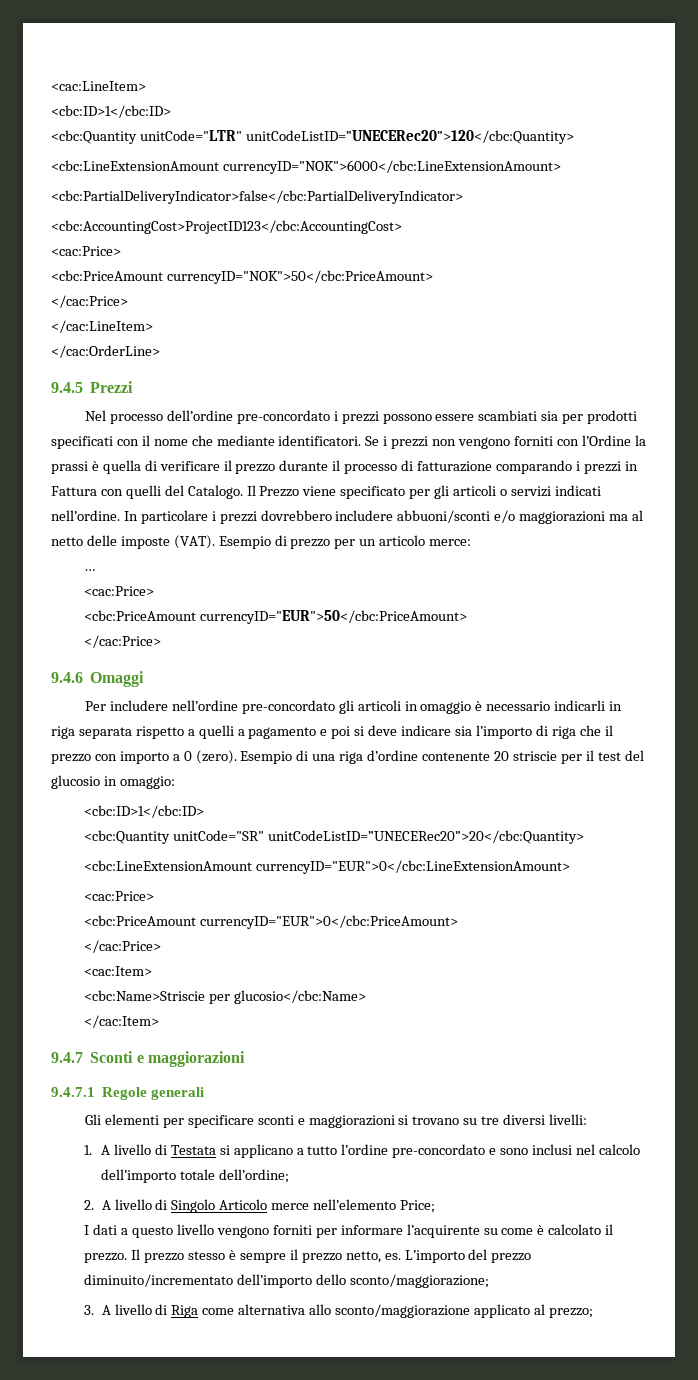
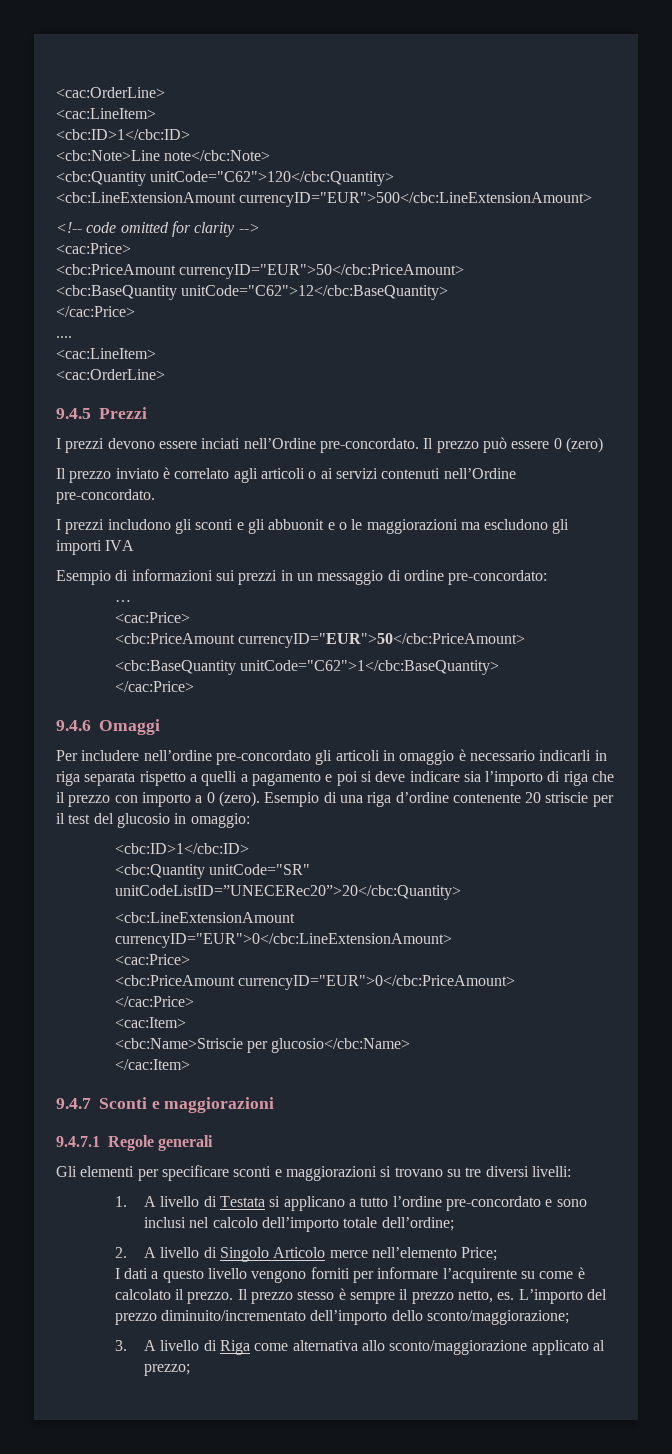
(51, 86) none -> [56,87,165,98] <cac:OrderLine> //
[51,130,574,144] [51,160,561,174] [51,190,463,204] [51,220,402,234] [51,246,121,256] [51,270,433,284] [51,295,128,308] [51,320,153,333] [51,345,160,358] [51,381,134,393] [85,410,638,424] [51,435,646,449] [51,460,638,474] [51,485,601,499] [51,510,644,524] [51,535,472,549] // <cbc:Quantity unitCode="LTR" unitCodeListID=”UNECERec20”>120</cbc:Quantity> // <cbc:LineExtensionAmount currencyID="NOK">6000</cbc:LineExtensionAmount> // <cbc:PartialDeliveryIndicator>false</cbc:PartialDeliveryIndicator> // <cbc:AccountingCost>ProjectID123</cbc:AccountingCost> // <cac:Price> // <cbc:PriceAmount currencyID="NOK">50</cbc:PriceAmount> // </cac:Price> // </cac:LineItem> // </cac:OrderLine> // 9.4.5 Prezzi // Nel processo dell’ordine pre-concordato i prezzi possono essere scambiati sia per prodotti specificati con il nome che mediante identificatori. Se i prezzi non vengono forniti con l’Ordine la prassi è quella di verificare il prezzo durante il processo di fatturazione comparando i prezzi in Fattura con quelli del Catalogo. Il Prezzo viene specificato per gli articoli o servizi indicati nell’ordine. In particolare i prezzi dovrebbero includere abbuoni/sconti e/o maggiorazioni ma al netto delle imposte (VAT). Esempio di prezzo per un articolo merce: -> [56,150,271,161] [56,171,395,186] [56,192,593,207] [56,221,260,237] [56,243,131,254] [56,264,465,279] [56,285,449,300] [56,306,135,317] [56,336,72,338] [56,348,156,359] [56,369,165,380] [56,407,147,419] [56,437,603,453] [56,467,516,483] [56,489,155,504] [56,519,570,534] [56,540,135,555] [56,569,548,585] // <cbc:Note>Line note</cbc:Note> // <cbc:Quantity unitCode="C62">120</cbc:Quantity> // <cbc:LineExtensionAmount currencyID="EUR">500</cbc:LineExtensionAmount> // <!-- code omitted for clarity --> // <cac:Price> // <cbc:PriceAmount currencyID="EUR">50</cbc:PriceAmount> // <cbc:BaseQuantity unitCode="C62">12</cbc:BaseQuantity> // </cac:Price> // .... // <cac:LineItem> // <cac:OrderLine> // 9.4.5 Prezzi // I prezzi devono essere inciati nell’Ordine pre-concordato. Il prezzo può essere 0 (zero) // Il prezzo inviato è correlato agli articoli o ai servizi contenuti nell’Ordine pre-concordato. // I prezzi includono gli sconti e gli abbuonit e o le maggiorazioni ma escludono gli importi IVA // Esempio di informazioni sui prezzi in un messaggio di ordine pre-concordato:
(468, 617) none -> [114,660,500,675] // <cbc:BaseQuantity unitCode="C62">1</cbc:BaseQuantity>

